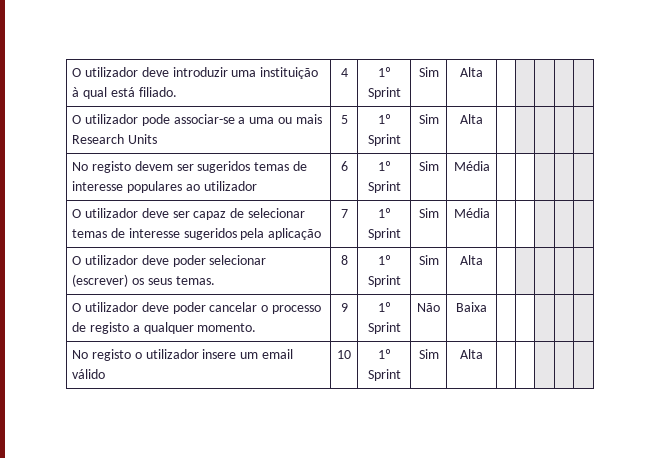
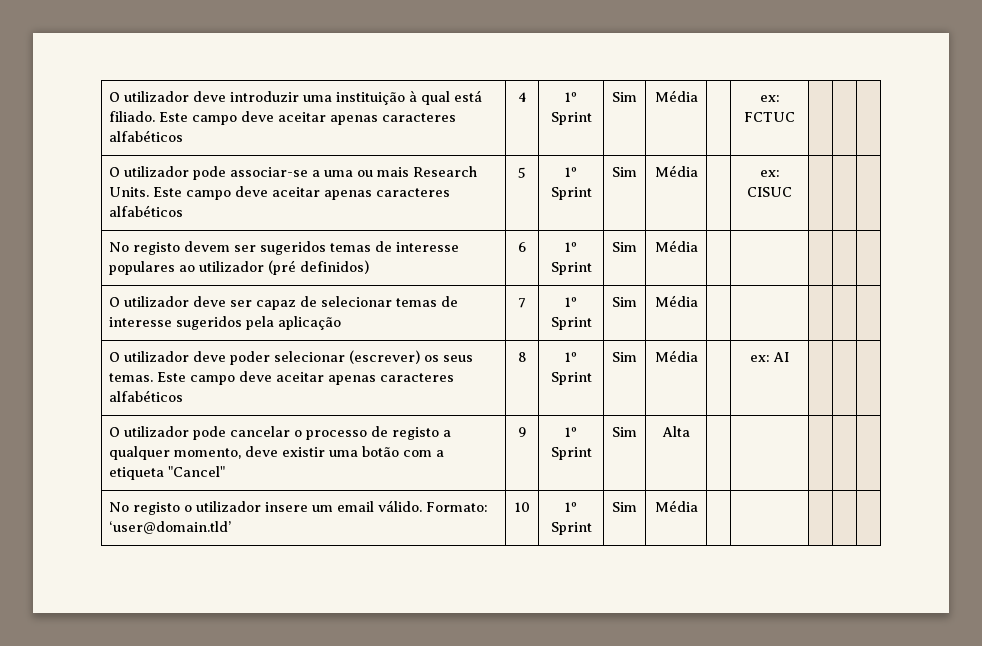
(177, 92) none -> [159,111,457,125] [109,130,184,142] Este campo deve aceitar apenas caracteres alfabéticos
[460,67,483,77] Alta | | -> [654,90,698,102] [759,95,780,102] [744,112,795,122] Média | | ex: FCTUC
[127,134,157,144] Units -> [109,186,451,200] [109,205,184,217] Units. Este campo deve aceitar apenas caracteres alfabéticos
[460,114,483,124] Alta | | -> [654,165,698,177] [759,170,780,177] [747,187,792,197] Média | | ex: CISUC
(257, 186) none -> [268,260,370,275] (pré definidos)
[340,255,348,265] [377,255,391,265] [367,275,401,287] [418,255,439,265] [460,255,483,265] [72,302,321,314] [72,322,257,334] [340,303,348,312] [377,302,391,312] [367,322,401,334] [417,303,440,312] [456,302,487,312] | 8 | 1º Sprint | Sim | Alta | | | | | // O utilizador deve poder cancelar o processo de registo a qualquer momento. | 9 | 1º Sprint | Não | Baixa -> [157,371,455,385] [109,390,184,402] [517,352,527,362] [565,352,577,362] [550,372,592,385] [612,352,637,362] [654,350,698,362] [750,352,789,362] [109,426,452,440] [109,446,445,460] [109,466,226,480] [517,427,527,437] [565,427,577,437] [550,447,592,460] [612,427,637,437] [661,426,690,437] Este campo deve aceitar apenas caracteres alfabéticos | 8 | 1º Sprint | Sim | Média | | ex: AI | | | // O utilizador pode cancelar o processo de registo a qualquer momento, deve existir uma botão com a etiqueta "Cancel" | 9 | 1º Sprint | Sim | Alta
[72,369,106,379] válido -> [378,500,489,512] [109,521,232,534] válido. Formato: ‘user@domain.tld’
[460,349,483,359] Alta -> [654,500,698,512] Média

